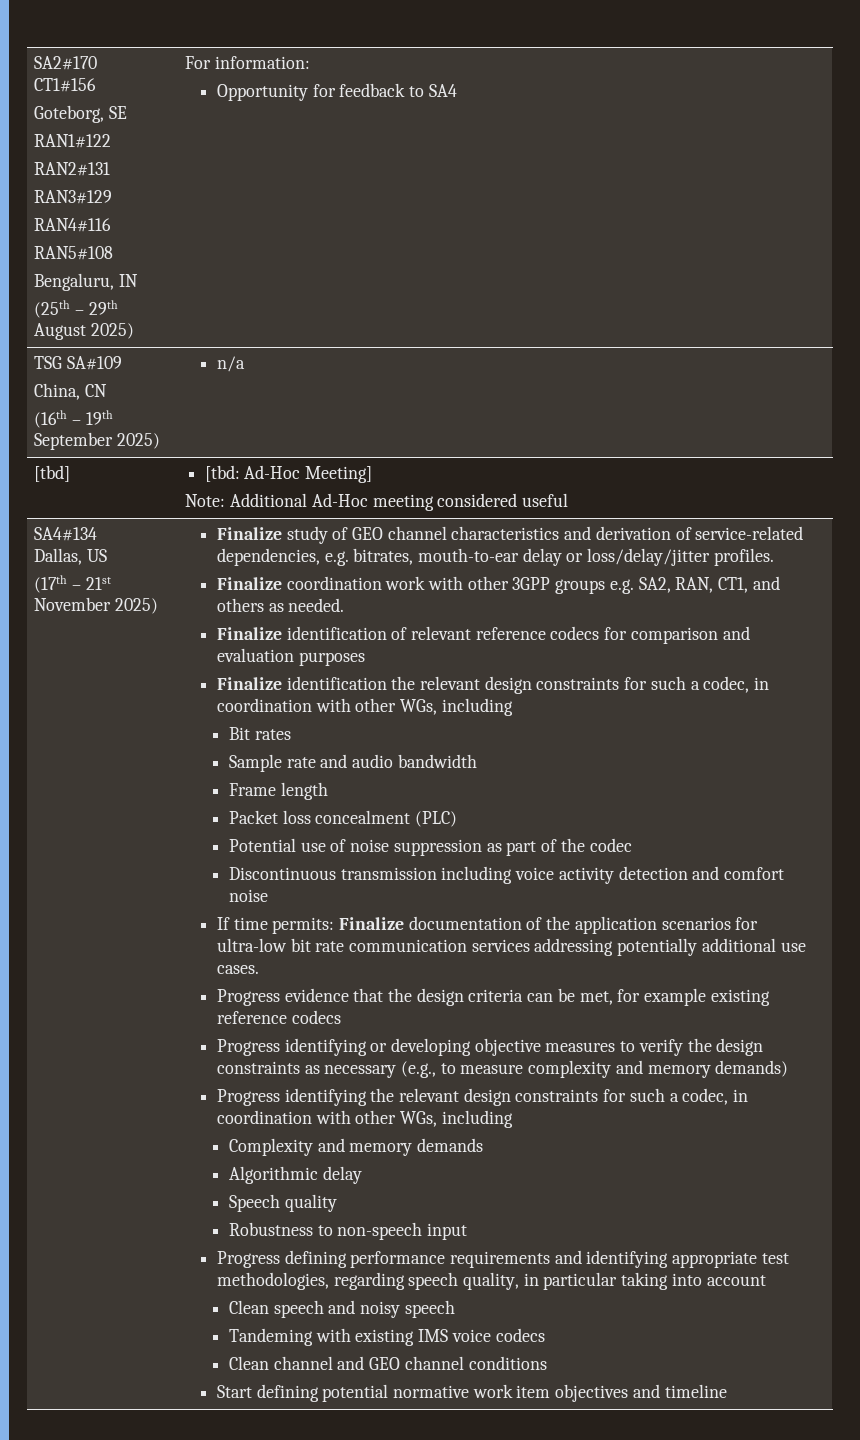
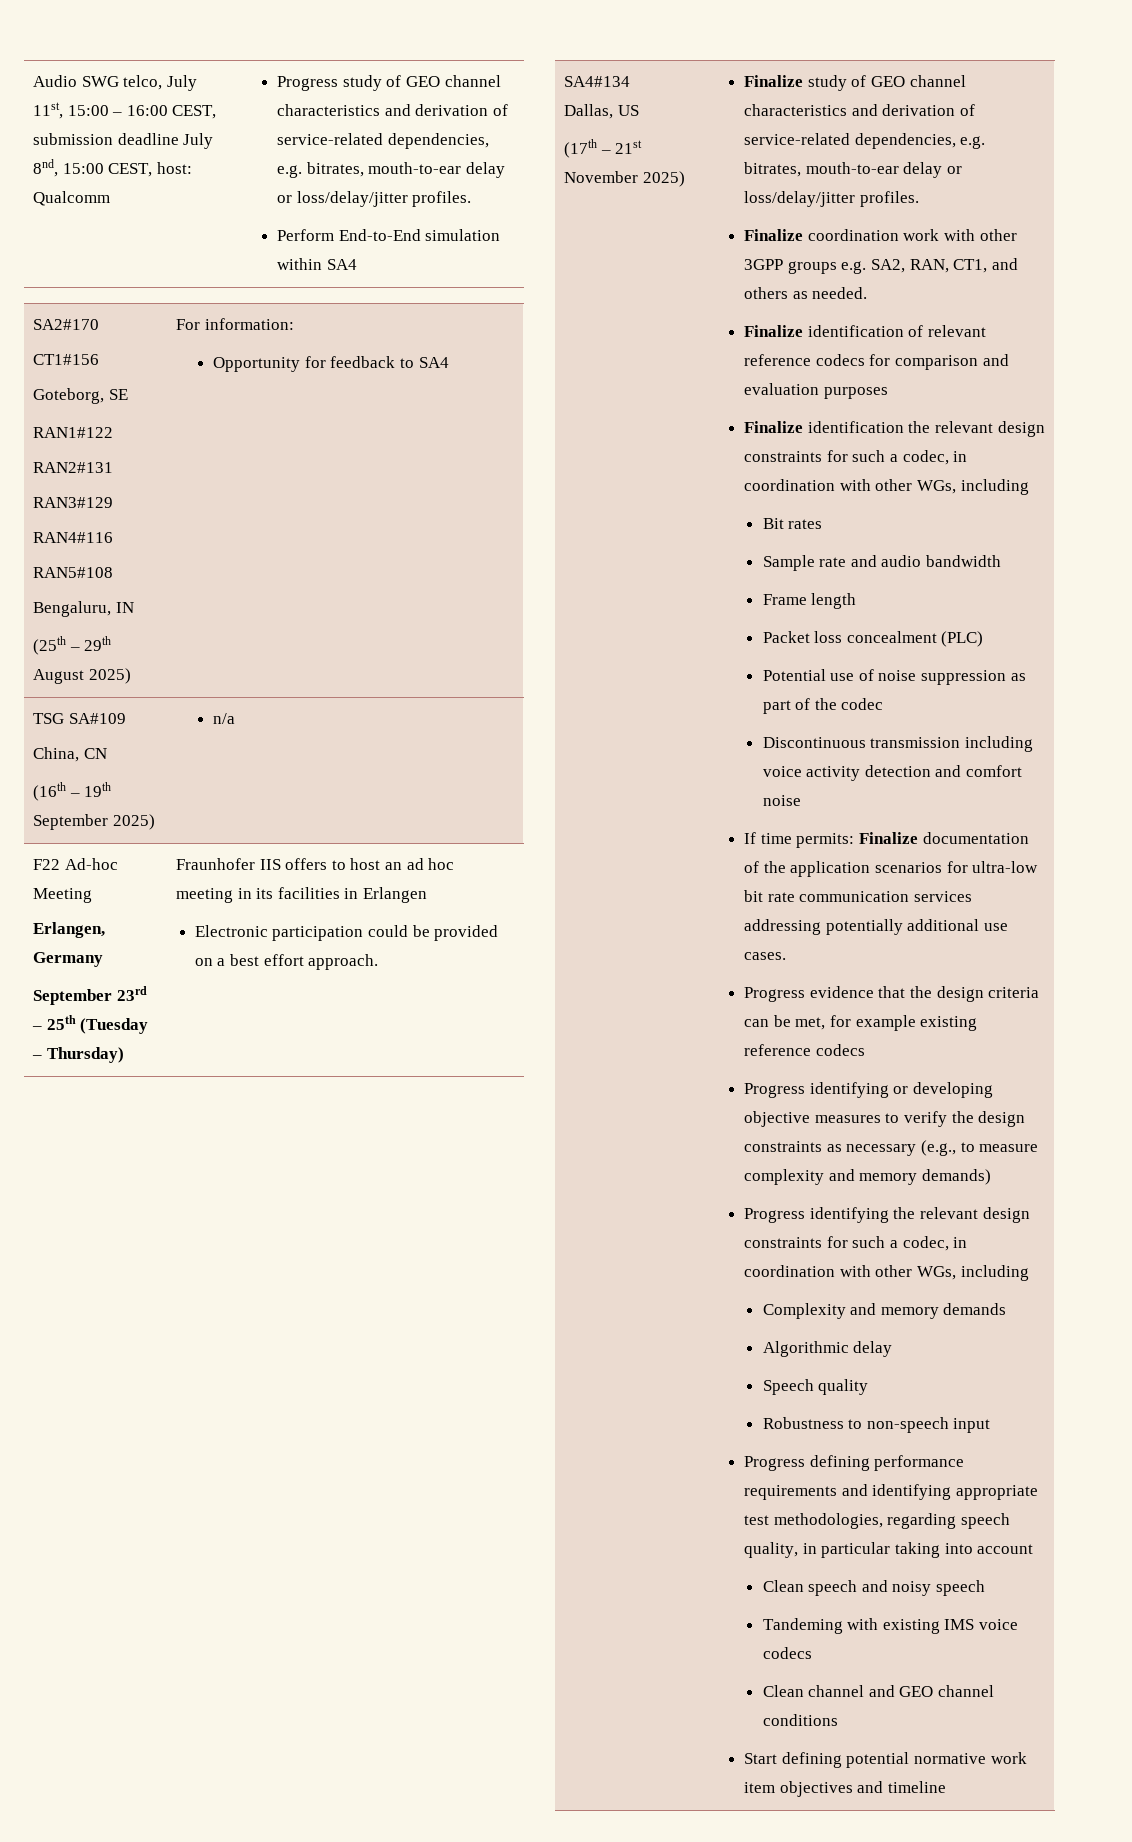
(34, 63) none -> [33,75,197,91] [33,102,217,119] [33,133,214,149] [33,159,192,177] [33,191,111,206] [277,75,501,91] [277,104,508,116] [277,133,489,149] [277,162,505,178] [277,191,472,207] [277,229,501,241] [277,258,357,270] Audio SWG telco, July 11st, 15:00 – 16:00 CEST, submission deadline July 8nd, 15:00 CEST, host: Qualcomm | Progress study of GEO channel characteristics and derivation of service-related dependencies, e.g. bitrates, mouth-to-ear delay or loss/delay/jitter profiles. // Perform End-to-End simulation within SA4 //
[34,465,71,482] [204,465,373,483] [185,493,568,511] [tbd] | [tbd: Ad-Hoc Meeting] // Note: Additional Ad-Hoc meeting considered useful -> [33,858,118,870] [33,888,93,903] [33,922,106,938] [33,952,104,967] [33,986,147,1005] [32,1015,149,1034] [32,1047,124,1063] [176,858,455,870] [176,887,428,903] [194,925,499,941] [194,954,379,970] F22 Ad-hoc Meeting // Erlangen, Germany // September 23rd – 25th (Tuesday – Thursday) | Fraunhofer IIS offers to host an ad hoc meeting in its facilities in Erlangen // Electronic participation could be provided on a best effort approach.

